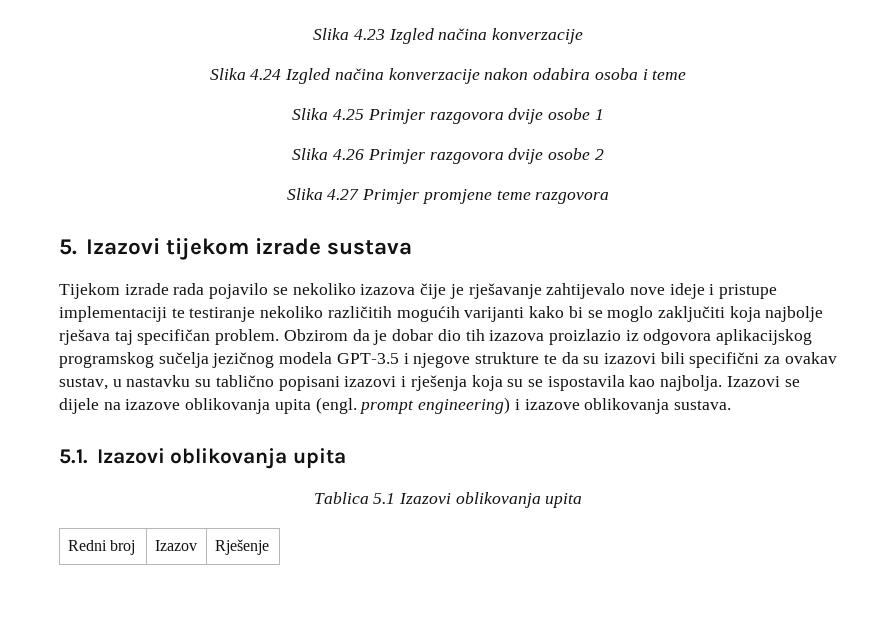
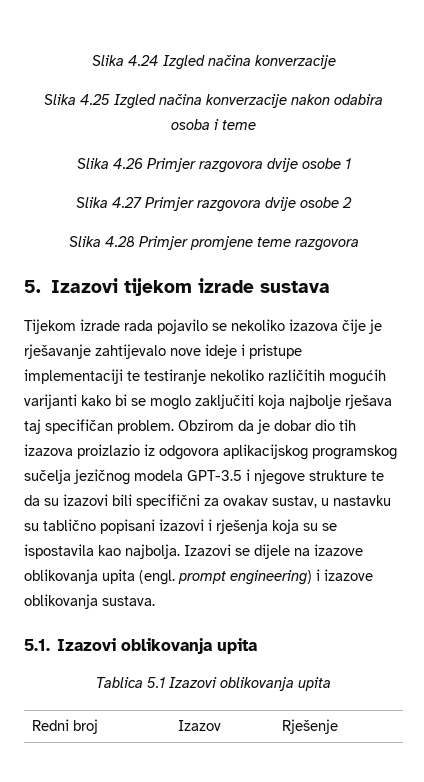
[313,28,385,40] Slika 4.23 -> [91,55,159,66] Slika 4.24
[250,69,282,80] 4.24 -> [80,94,110,105] 4.25
[333,109,365,120] 4.25 -> [112,158,143,169] 4.26
[333,149,365,160] 4.26 -> [112,197,142,208] 4.27
[327,189,360,200] 4.27 -> [104,236,135,247] 4.28

